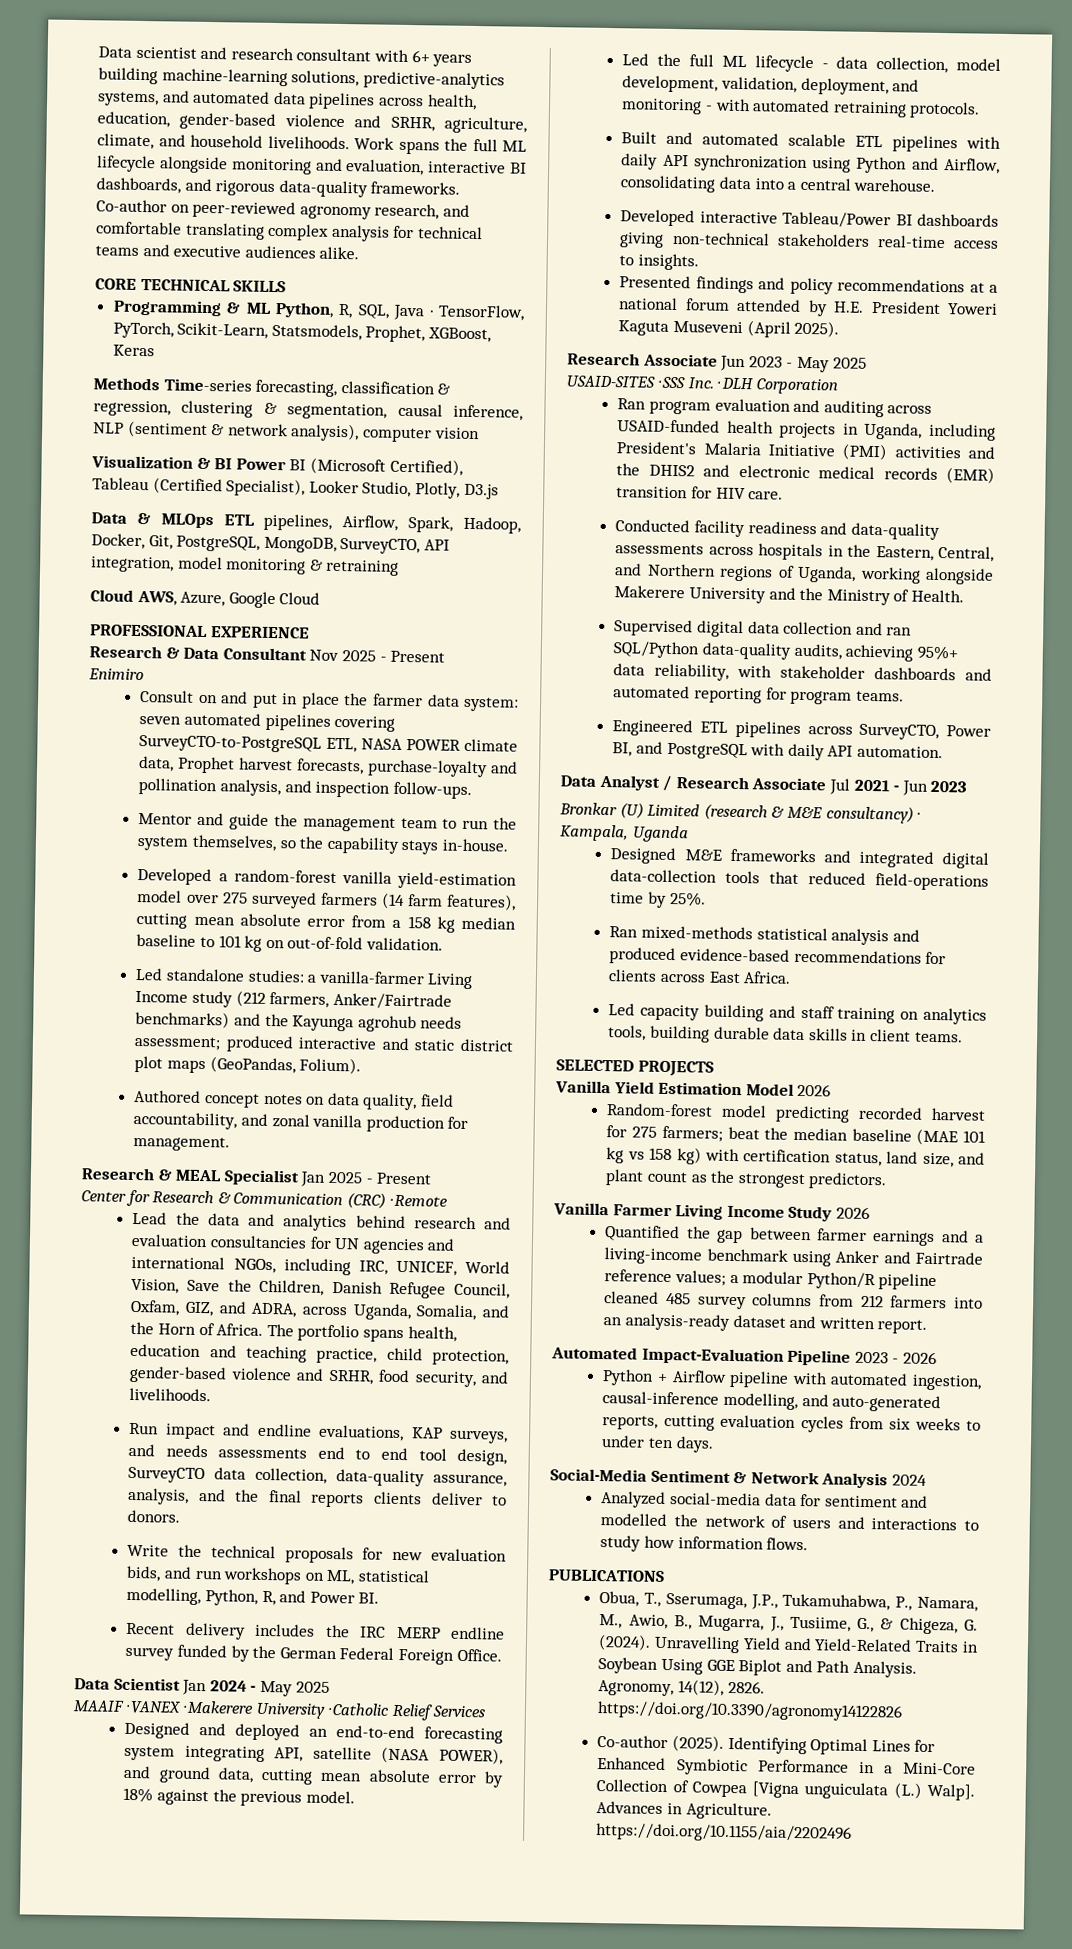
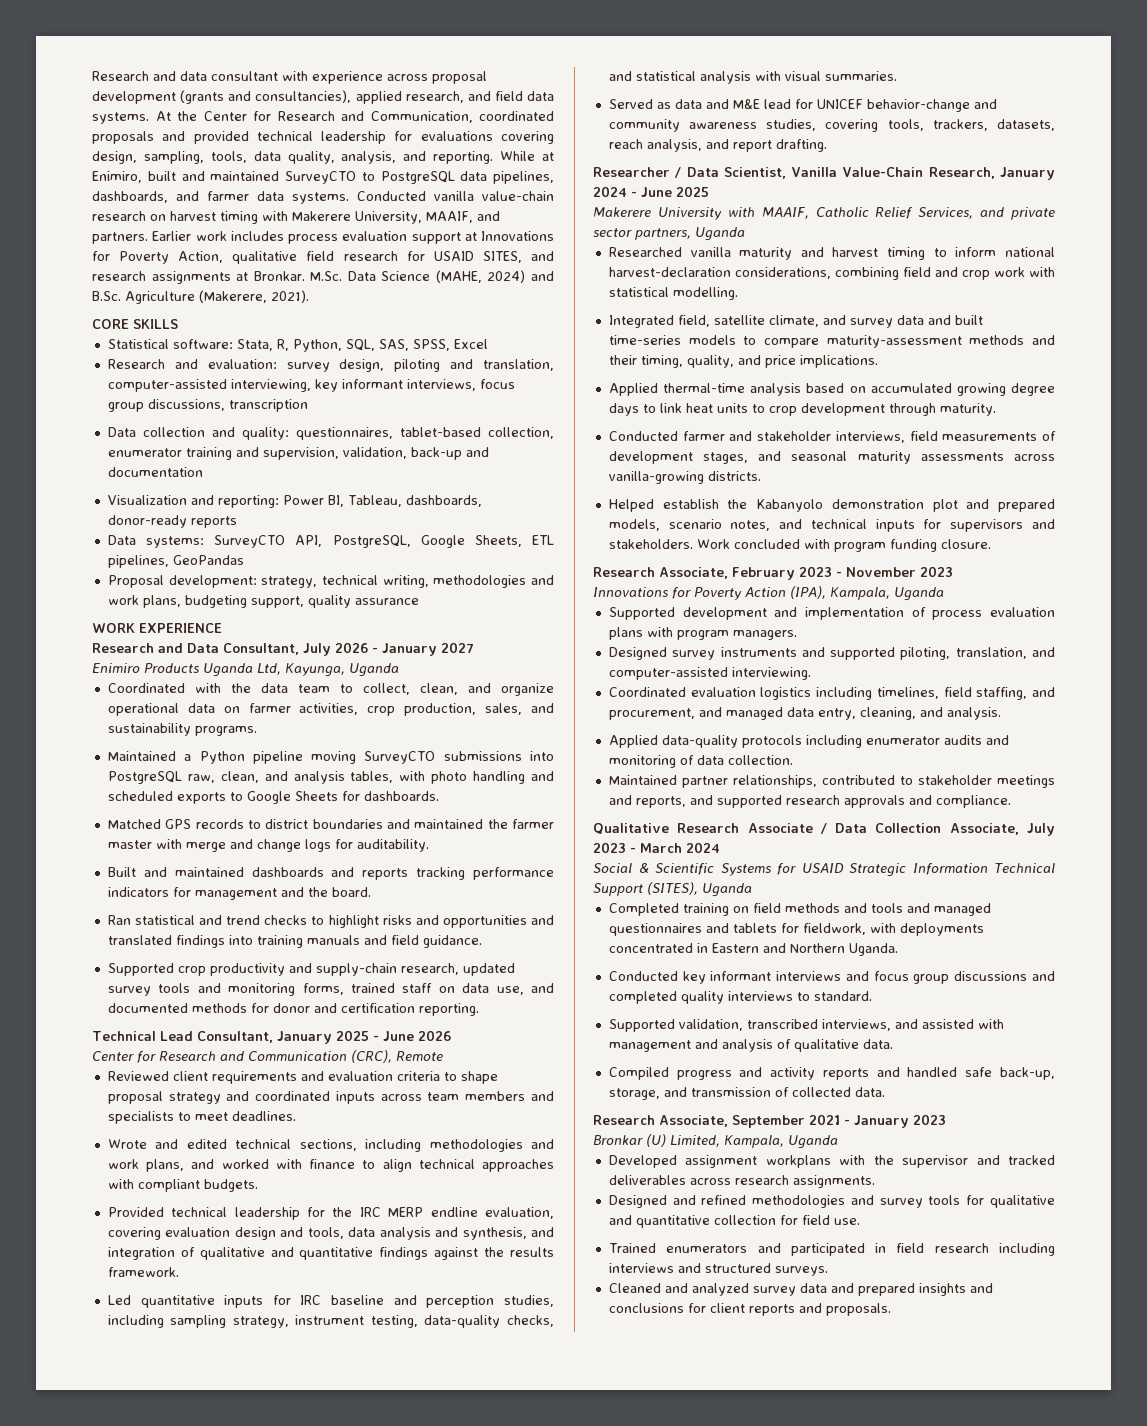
[98,46,473,67] [98,67,505,90] [97,90,477,111] [97,111,527,134] [97,133,527,155] [97,155,527,176] [96,177,461,198] [96,199,470,220] [96,221,483,242] [95,244,360,260] Data scientist and research consultant with 6+ years building machine-learning solutions, predictive-analytics systems, and automated data pipelines across health, education, gender-based violence and SRHR, agriculture, climate, and household livelihoods. Work spans the full ML lifecycle alongside monitoring and evaluation, interactive BI dashboards, and rigorous data-quality frameworks. Co-author on peer-reviewed agronomy research, and comfortable translating complex analysis for technical teams and executive audiences alike. -> [92,71,487,84] [92,90,554,104] [92,111,554,124] [92,131,554,144] [92,151,555,164] [92,171,554,184] [92,191,554,204] [92,211,500,224] [92,231,554,244] [92,251,554,264] [92,270,554,284] [92,290,309,304] Research and data consultant with experience across proposal development (grants and consultancies), applied research, and field data systems. At the Center for Research and Communication, coordinated proposals and provided technical leadership for evaluations covering design, sampling, tools, data quality, analysis, and reporting. While at Enimiro, built and maintained SurveyCTO to PostgreSQL data pipelines, dashboards, and farmer data systems. Conducted vanilla value-chain research on harvest timing with Makerere University, MAAIF, and partners. Earlier work includes process evaluation support at Innovations for Poverty Action, qualitative field research for USAID SITES, and research assignments at Bronkar. M.Sc. Data Science (MAHE, 2024) and B.Sc. Agriculture (Makerere, 2021).
[140,278,231,292] TECHNICAL -> (129, 324) none
[112,299,526,321] [112,321,492,343] [112,344,155,357] [93,377,451,397] [93,400,523,421] [93,420,480,443] [91,455,463,476] [92,477,499,500] [91,512,521,534] [91,533,450,555] [91,556,400,576] [90,589,321,609] [90,624,310,639] [89,645,446,663] [88,668,144,681] [140,690,519,712] [139,712,396,732] [139,735,518,753] [139,756,518,778] [138,778,472,800] [138,812,518,832] [137,834,509,855] [137,868,517,890] [137,890,516,911] [136,913,517,933] [136,934,443,952] [135,967,473,990] [135,990,452,1010] [135,1010,463,1033] [134,1035,515,1053] [134,1055,362,1075] [134,1089,454,1111] [133,1111,469,1133] [133,1135,231,1152] [81,1167,433,1187] [81,1189,449,1209] [132,1211,512,1232] [131,1233,456,1255] [131,1255,510,1276] [131,1278,510,1299] [130,1299,511,1321] [130,1321,457,1343] [130,1343,509,1366] [129,1365,510,1388] [129,1387,212,1402] [129,1422,509,1444] [128,1443,507,1466] [128,1466,507,1487] [128,1487,507,1508] [127,1509,181,1523] [127,1544,507,1564] [126,1565,430,1585] [126,1587,380,1606] [126,1622,506,1640] [125,1644,502,1665] [74,1677,208,1696] Programming & ML Python, R, SQL, Java · TensorFlow, PyTorch, Scikit-Learn, Statsmodels, Prophet, XGBoost, Keras // Methods Time-series forecasting, classification & regression, clustering & segmentation, causal inference, NLP (sentiment & network analysis), computer vision // Visualization & BI Power BI (Microsoft Certified), Tableau (Certified Specialist), Looker Studio, Plotly, D3.js // Data & MLOps ETL pipelines, Airflow, Spark, Hadoop, Docker, Git, PostgreSQL, MongoDB, SurveyCTO, API integration, model monitoring & retraining // Cloud AWS, Azure, Google Cloud // PROFESSIONAL EXPERIENCE // Research & Data Consultant Nov 2025 - Present // Enimiro // Consult on and put in place the farmer data system: seven automated pipelines covering SurveyCTO-to-PostgreSQL ETL, NASA POWER climate data, Prophet harvest forecasts, purchase-loyalty and pollination analysis, and inspection follow-ups. // Mentor and guide the management team to run the system themselves, so the capability stays in-house. // Developed a random-forest vanilla yield-estimation model over 275 surveyed farmers (14 farm features), cutting mean absolute error from a 158 kg median baseline to 101 kg on out-of-fold validation. // Led standalone studies: a vanilla-farmer Living Income study (212 farmers, Anker/Fairtrade benchmarks) and the Kayunga agrohub needs assessment; produced interactive and static district plot maps (GeoPandas, Folium). // Authored concept notes on data quality, field accountability, and zonal vanilla production for management. // Research & MEAL Specialist Jan 2025 - Present // Center for Research & Communication (CRC) · Remote // Lead the data and analytics behind research and evaluation consultancies for UN agencies and international NGOs, including IRC, UNICEF, World Vision, Save the Children, Danish Refugee Council, Oxfam, GIZ, and ADRA, across Uganda, Somalia, and the Horn of Africa. The portfolio spans health, education and teaching practice, child protection, gender-based violence and SRHR, food security, and livelihoods. // Run impact and endline evaluations, KAP surveys, and needs assessments end to end tool design, SurveyCTO data collection, data-quality assurance, analysis, and the final reports clients deliver to donors. // Write the technical proposals for new evaluation bids, and run workshops on ML, statistical modelling, Python, R, and Power BI. // Recent delivery includes the IRC MERP endline survey funded by the German Federal Foreign Office. // Data Scientist Jan -> [107,339,488,352] [107,359,554,372] [107,379,515,392] [107,399,308,412] [107,427,554,440] [107,447,489,460] [107,467,203,477] [107,495,482,508] [107,515,237,528] [107,535,554,548] [107,555,244,568] [107,575,554,588] [107,595,419,608] [92,623,222,633] [92,642,474,656] [92,663,399,677] [107,683,554,696] [107,703,555,716] [107,723,257,736] [107,751,554,764] [107,771,554,784] [107,791,439,804] [107,819,555,829] [107,839,429,852] [107,867,554,880] [107,887,371,900] [107,915,554,928] [107,935,482,948] [107,963,515,976] [107,983,554,996] [107,1003,479,1016] [92,1030,451,1044] [92,1050,443,1063] [107,1071,498,1084] [107,1091,555,1104] [107,1111,296,1124] [107,1139,554,1152] [107,1159,554,1172] [107,1179,258,1192] [107,1207,555,1220] [107,1227,554,1240] [107,1247,555,1260] [107,1267,179,1277] [107,1295,554,1308] [107,1315,554,1328] [608,71,897,84] [608,99,997,112] [608,119,1055,132] [608,139,827,152] [593,167,1055,180] Statistical software: Stata, R, Python, SQL, SAS, SPSS, Excel // Research and evaluation: survey design, piloting and translation, computer-assisted interviewing, key informant interviews, focus group discussions, transcription // Data collection and quality: questionnaires, tablet-based collection, enumerator training and supervision, validation, back-up and documentation // Visualization and reporting: Power BI, Tableau, dashboards, donor-ready reports // Data systems: SurveyCTO API, PostgreSQL, Google Sheets, ETL pipelines, GeoPandas // Proposal development: strategy, technical writing, methodologies and work plans, budgeting support, quality assurance // WORK EXPERIENCE // Research and Data Consultant, July 2026 - January 2027 // Enimiro Products Uganda Ltd, Kayunga, Uganda // Coordinated with the data team to collect, clean, and organize operational data on farmer activities, crop production, sales, and sustainability programs. // Maintained a Python pipeline moving SurveyCTO submissions into PostgreSQL raw, clean, and analysis tables, with photo handling and scheduled exports to Google Sheets for dashboards. // Matched GPS records to district boundaries and maintained the farmer master with merge and change logs for auditability. // Built and maintained dashboards and reports tracking performance indicators for management and the board. // Ran statistical and trend checks to highlight risks and opportunities and translated findings into training manuals and field guidance. // Supported crop productivity and supply-chain research, updated survey tools and monitoring forms, trained staff on data use, and documented methods for donor and certification reporting. // Technical Lead Consultant, January 2025 - June 2026 // Center for Research and Communication (CRC), Remote // Reviewed client requirements and evaluation criteria to shape proposal strategy and coordinated inputs across team members and specialists to meet deadlines. // Wrote and edited technical sections, including methodologies and work plans, and worked with finance to align technical approaches with compliant budgets. // Provided technical leadership for the IRC MERP endline evaluation, covering evaluation design and tools, data analysis and synthesis, and integration of qualitative and quantitative findings against the results framework. // Led quantitative inputs for IRC baseline and perception studies, including sampling strategy, instrument testing, data-quality checks, and statistical analysis with visual summaries. // Served as data and M&E lead for UNICEF behavior-change and community awareness studies, covering tools, trackers, datasets, reach analysis, and report drafting. // Researcher / Data Scientist, Vanilla Value-Chain Research, January
[259,1680,330,1697] [73,1700,487,1721] [124,1721,503,1744] [124,1745,503,1765] [123,1765,505,1788] [123,1787,355,1807] [622,53,1001,74] [622,75,920,96] [621,98,981,119] [621,131,1001,153] [621,153,1000,174] [620,175,936,193] [620,209,999,229] [619,231,999,249] [619,253,700,271] [619,275,998,295] [618,297,998,317] [618,320,840,338] [567,352,867,373] [566,375,838,395] [617,398,933,418] [617,419,996,441] [616,441,995,461] [616,463,995,484] [616,486,784,500] [615,519,940,541] [615,543,994,562] [615,563,994,585] [614,585,964,606] [614,619,913,638] [613,641,958,662] [613,663,992,681] [613,685,904,705] [612,719,991,741] [612,741,943,761] [560,774,850,795] May 2025 // MAAIF · VANEX · Makerere University · Catholic Relief Services // Designed and deployed an end-to-end forecasting system integrating API, satellite (NASA POWER), and ground data, cutting mean absolute error by 18% against the previous model. // Led the full ML lifecycle - data collection, model development, validation, deployment, and monitoring - with automated retraining protocols. // Built and automated scalable ETL pipelines with daily API synchronization using Python and Airflow, consolidating data into a central warehouse. // Developed interactive Tableau/Power BI dashboards giving non-technical stakeholders real-time access to insights. // Presented findings and policy recommendations at a national forum attended by H.E. President Yoweri Kaguta Museveni (April 2025). // Research Associate Jun 2023 - May 2025 // USAID-SITES · SSS Inc. · DLH Corporation // Ran program evaluation and auditing across USAID-funded health projects in Uganda, including President's Malaria Initiative (PMI) activities and the DHIS2 and electronic medical records (EMR) transition for HIV care. // Conducted facility readiness and data-quality assessments across hospitals in the Eastern, Central, and Northern regions of Uganda, working alongside Makerere University and the Ministry of Health. // Supervised digital data collection and ran SQL/Python data-quality audits, achieving 95%+ data reliability, with stakeholder dashboards and automated reporting for program teams. // Engineered ETL pipelines across SurveyCTO, Power BI, and PostgreSQL with daily API automation. // Data Analyst / Research Associate Jul -> [641,186,709,197] [593,207,1055,220] [593,227,745,241] [608,247,1055,260] [608,267,1055,280] [608,287,738,300] [608,315,983,328] [608,335,1055,348] [608,355,878,368] [608,383,1055,396] [608,403,996,416] [608,431,1056,443] [608,451,1055,464] [608,471,761,484] [608,499,1055,512] [608,519,1055,532] [608,539,991,552] [593,566,953,580] [593,586,944,601] [608,607,1055,620] [608,627,797,640] [608,647,1055,660] [608,667,811,680] [608,687,1055,700] [608,707,1001,720] [608,735,1009,748] [608,755,793,768] [608,775,1055,788] [608,795,1011,808] [593,823,1055,836] [593,842,720,853] [593,863,1056,877] [593,882,752,897] [608,903,991,916] [608,923,984,936] [608,943,898,956] [608,971,1055,984] [608,991,872,1004] [608,1019,1004,1032] [608,1039,893,1052] [608,1067,1055,1080] [608,1087,885,1100] [593,1115,805,1128] June 2025 // Makerere University with MAAIF, Catholic Relief Services, and private sector partners, Uganda // Researched vanilla maturity and harvest timing to inform national harvest-declaration considerations, combining field and crop work with statistical modelling. // Integrated field, satellite climate, and survey data and built time-series models to compare maturity-assessment methods and their timing, quality, and price implications. // Applied thermal-time analysis based on accumulated growing degree days to link heat units to crop development through maturity. // Conducted farmer and stakeholder interviews, field measurements of development stages, and seasonal maturity assessments across vanilla-growing districts. // Helped establish the Kabanyolo demonstration plot and prepared models, scenario notes, and technical inputs for supervisors and stakeholders. Work concluded with program funding closure. // Research Associate, February 2023 - November 2023 // Innovations for Poverty Action (IPA), Kampala, Uganda // Supported development and implementation of process evaluation plans with program managers. // Designed survey instruments and supported piloting, translation, and computer-assisted interviewing. // Coordinated evaluation logistics including timelines, field staffing, and procurement, and managed data entry, cleaning, and analysis. // Applied data-quality protocols including enumerator audits and monitoring of data collection. // Maintained partner relationships, contributed to stakeholder meetings and reports, and supported research approvals and compliance. // Qualitative Research Associate / Data Collection Associate, July 2023 - March 2024 // Social & Scientific Systems for USAID Strategic Information Technical Support (SITES), Uganda // Completed training on field methods and tools and managed questionnaires and tablets for fieldwork, with deployments concentrated in Eastern and Northern Uganda. // Conducted key informant interviews and focus group discussions and completed quality interviews to standard. // Supported validation, transcribed interviews, and assisted with management and analysis of qualitative data. // Compiled progress and activity reports and handled safe back-up, storage, and transmission of collected data. // Research Associate, September
[901,780,928,796] Jun -> [854,1115,909,1128] January
[647,803,922,824] [560,824,689,843] [610,847,989,869] [610,869,989,891] [610,891,706,908] [609,925,920,946] [609,947,947,965] [608,969,792,984] [608,1003,987,1025] [608,1025,963,1043] [556,1059,714,1077] [555,1080,832,1097] [606,1103,986,1123] [606,1125,986,1146] [606,1147,985,1168] [605,1169,888,1190] [553,1202,870,1222] [605,1225,984,1247] [604,1247,983,1267] [604,1269,938,1291] [604,1291,984,1310] [603,1313,928,1334] [551,1346,937,1366] [602,1369,982,1391] [602,1391,942,1413] [602,1414,981,1433] [601,1435,714,1453] [550,1468,927,1489] [601,1491,929,1509] [600,1513,979,1531] [600,1535,809,1552] [548,1569,665,1582] [599,1591,978,1612] [599,1614,979,1635] [598,1634,979,1654] [598,1657,917,1678] [598,1679,765,1697] [597,1701,904,1722] [597,1735,936,1756] [597,1757,976,1776] [596,1779,975,1801] [596,1801,772,1820] [596,1823,853,1843] Limited (research & M&E consultancy) · Kampala, Uganda // Designed M&E frameworks and integrated digital data-collection tools that reduced field-operations time by 25%. // Ran mixed-methods statistical analysis and produced evidence-based recommendations for clients across East Africa. // Led capacity building and staff training on analytics tools, building durable data skills in client teams. // SELECTED PROJECTS // Vanilla Yield Estimation Model 2026 // Random-forest model predicting recorded harvest for 275 farmers; beat the median baseline (MAE 101 kg vs 158 kg) with certification status, land size, and plant count as the strongest predictors. // Vanilla Farmer Living Income Study 2026 // Quantified the gap between farmer earnings and a living-income benchmark using Anker and Fairtrade reference values; a modular Python/R pipeline cleaned 485 survey columns from 212 farmers into an analysis-ready dataset and written report. // Automated Impact-Evaluation Pipeline 2023 - 2026 // Python + Airflow pipeline with automated ingestion, causal-inference modelling, and auto-generated reports, cutting evaluation cycles from six weeks to under ten days. // Social-Media Sentiment & Network Analysis 2024 // Analyzed social-media data for sentiment and modelled the network of users and interactions to study how information flows. // PUBLICATIONS // Obua, T., Sserumaga, J.P., Tukamuhabwa, P., Namara, M., Awio, B., Mugarra, J., Tusiime, G., & Chigeza, G. (2024). Unravelling Yield and Yield-Related Traits in Soybean Using GGE Biplot and Path Analysis. Agronomy, 14(12), 2826. https://doi.org/10.3390/agronomy14122826 // Co-author (2025). Identifying Optimal Lines for Enhanced Symbiotic Performance in a Mini-Core Collection of Cowpea [Vigna unguiculata (L.) Walp]. Advances in Agriculture. https://doi.org/10.1155/aia/2202496 -> [670,1135,838,1149] [608,1155,1055,1168] [608,1175,875,1188] [608,1195,1055,1208] [608,1215,860,1228] [608,1243,1055,1256] [608,1263,828,1276] [608,1283,993,1296] [608,1303,891,1316] Limited, Kampala, Uganda // Developed assignment workplans with the supervisor and tracked deliverables across research assignments. // Designed and refined methodologies and survey tools for qualitative and quantitative collection for field use. // Trained enumerators and participated in field research including interviews and structured surveys. // Cleaned and analyzed survey data and prepared insights and conclusions for client reports and proposals.

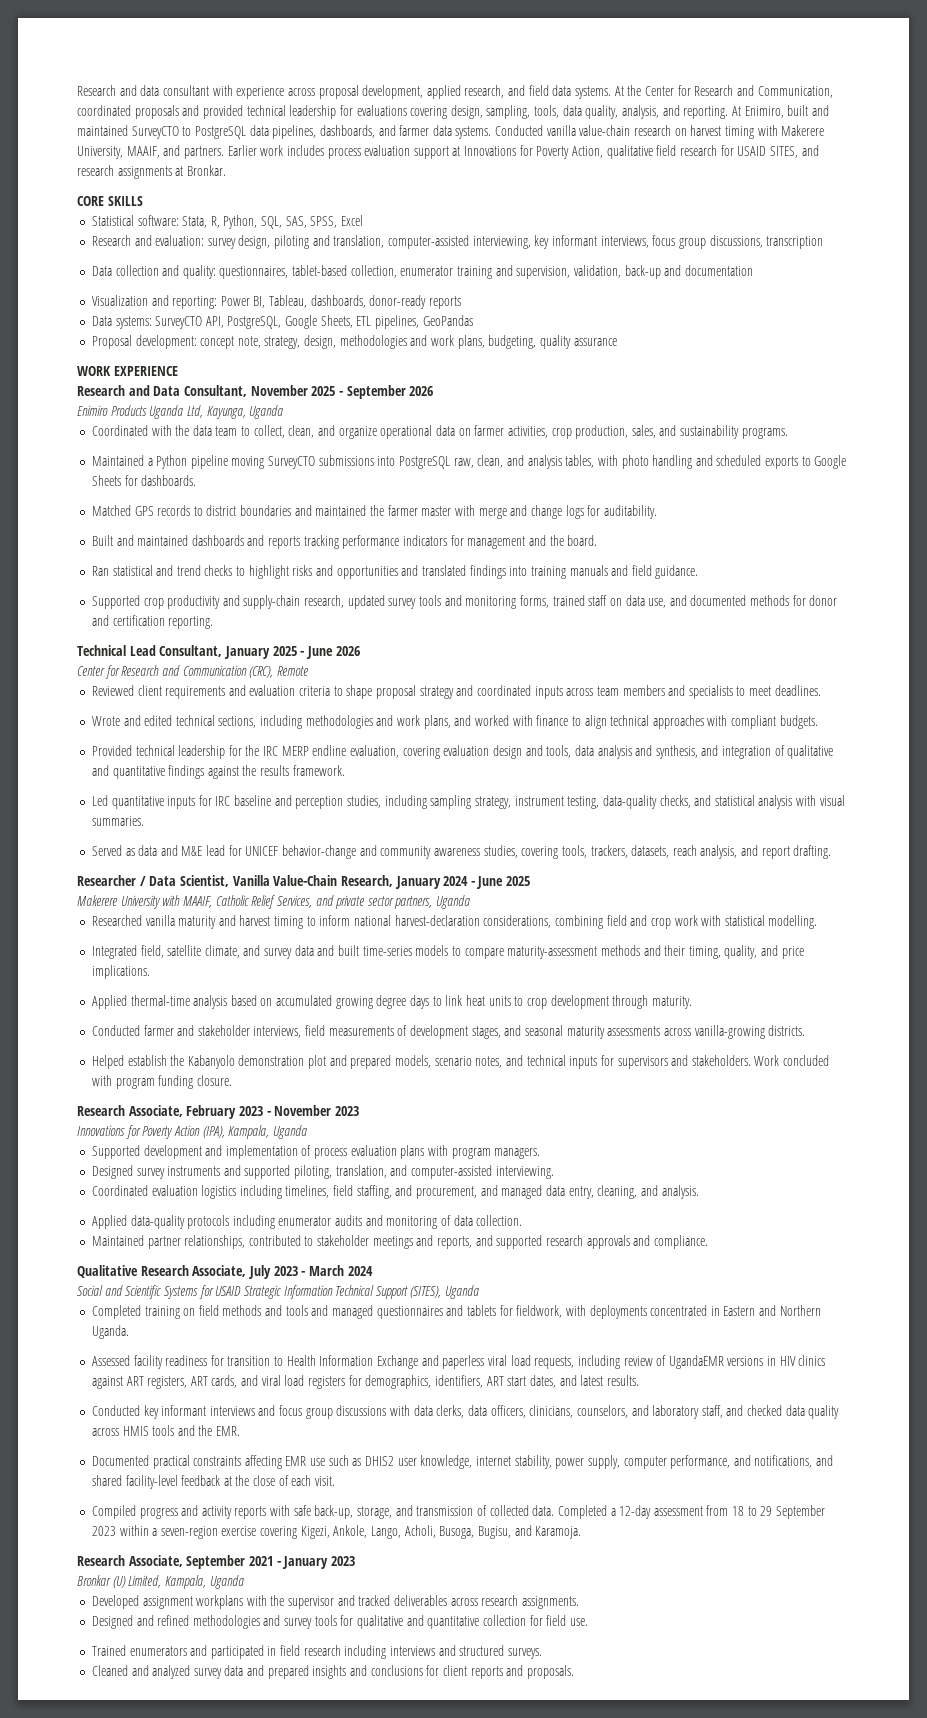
[92,90,352,104] development (grants and consultancies), -> [362,85,424,99] development,
[500,151,555,161] While at -> [731,106,741,116] At
[310,270,554,283] [92,290,309,304] M.Sc. Data Science (MAHE, 2024) and B.Sc. Agriculture (Makerere, 2021). -> (226, 170) none
[261,575,554,588] [107,595,304,608] strategy, technical writing, methodologies and work plans, budgeting support, -> [200,335,537,349] concept note, strategy, design, methodologies and work plans, budgeting,
[303,642,474,656] July 2026 - January 2027 -> [250,385,434,399] November 2025 - September 2026
[747,823,942,834] Associate / Data Collection -> (189, 1270) none
[638,863,649,873] & -> [104,1285,123,1296] and
(898, 949) none -> [91,1355,826,1369] [91,1375,639,1389] // Assessed facility readiness for transition to Health Information Exchange and paperless viral load requests, including review of UgandaEMR versions in HIV clinics against ART registers, ART cards, and viral load registers for demographics, identifiers, ART start dates, and latest results.
[1032,971,1055,981] [608,991,872,1004] [608,1019,1004,1032] [608,1039,893,1052] and completed quality interviews to standard. // Supported validation, transcribed interviews, and assisted with management and analysis of qualitative data. -> [390,1405,840,1419] [91,1425,241,1436] [91,1455,834,1469] [91,1475,336,1489] with data clerks, data officers, clinicians, counselors, and laboratory staff, and checked data quality across HMIS tools and the EMR. // Documented practical constraints affecting EMR use such as DHIS2 user knowledge, internet stability, power supply, computer performance, and notifications, and shared facility-level feedback at the close of each visit.
[876,1067,958,1077] and handled -> [270,1505,291,1516] with
(885, 1092) none -> [557,1505,826,1519] [91,1525,582,1539] Completed a 12-day assessment from 18 to 29 September 2023 within a seven-region exercise covering Kigezi, Ankole, Lango, Acholi, Busoga, Bugisu, and Karamoja.

